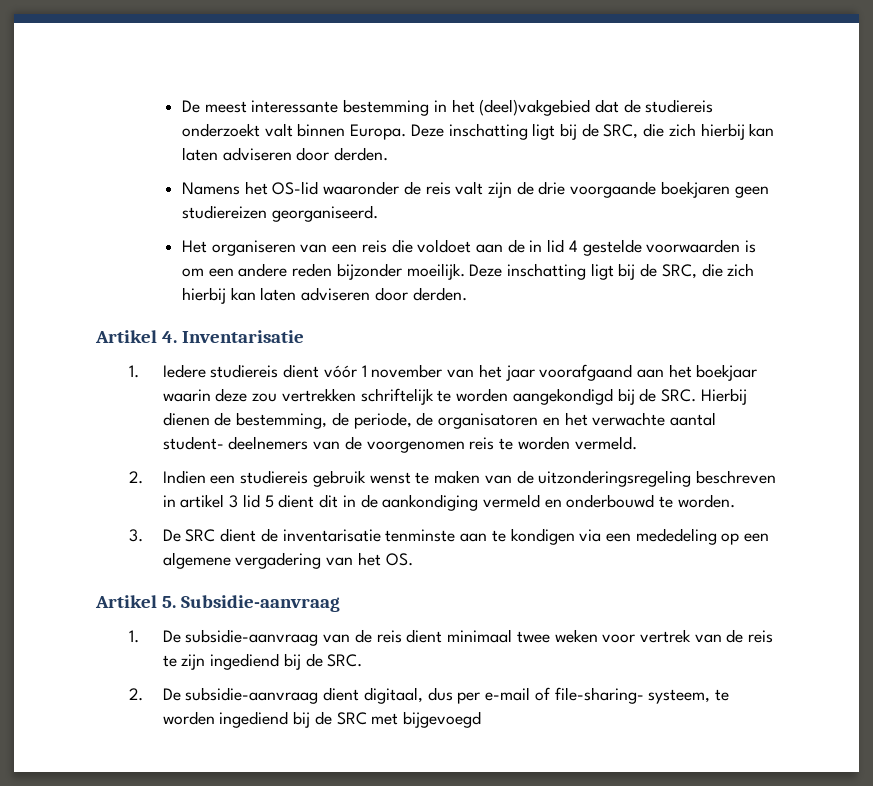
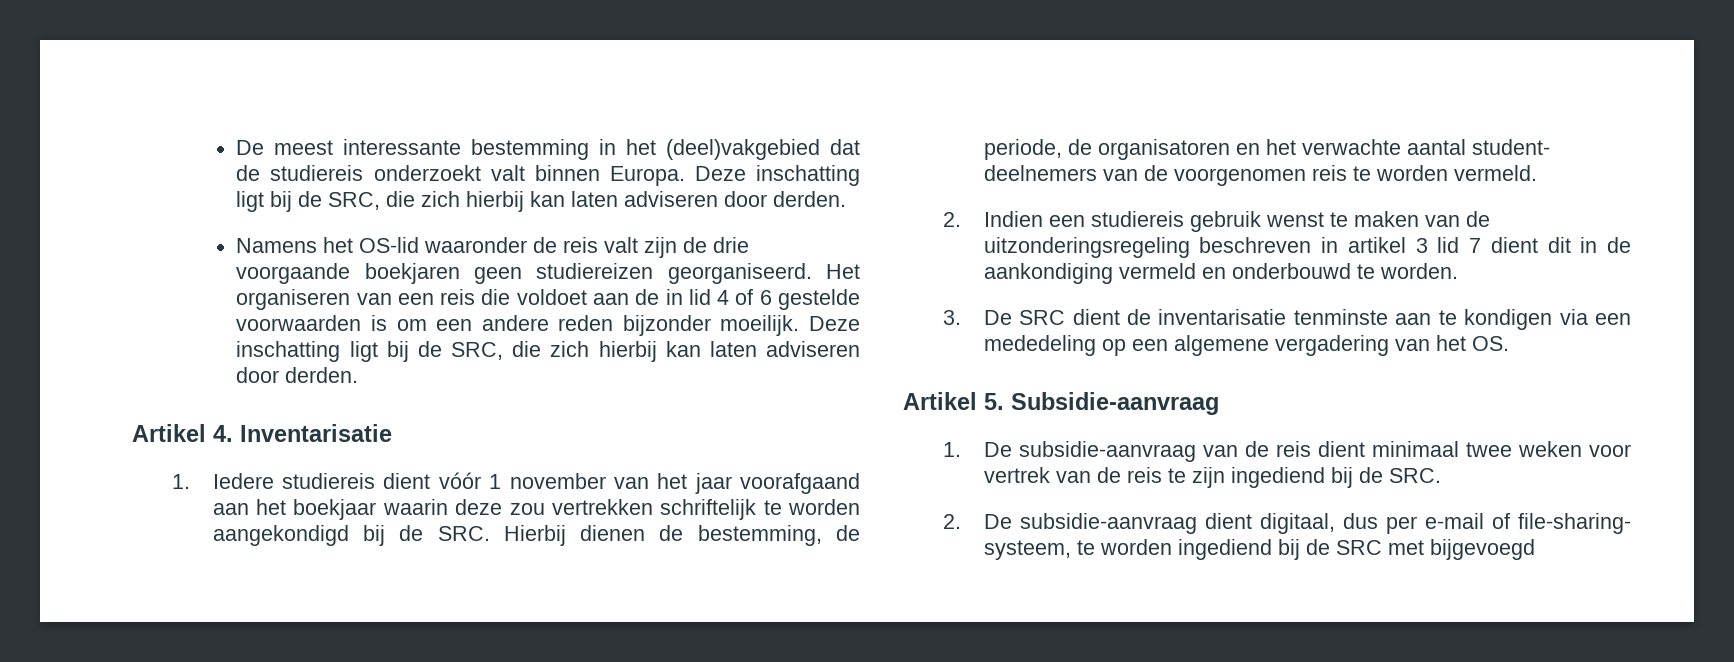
(378, 213) // -> (812, 273) none
(578, 246) none -> [735,289,772,305] of 6
[264,495,274,508] 5 -> [1469,238,1482,253] 7

